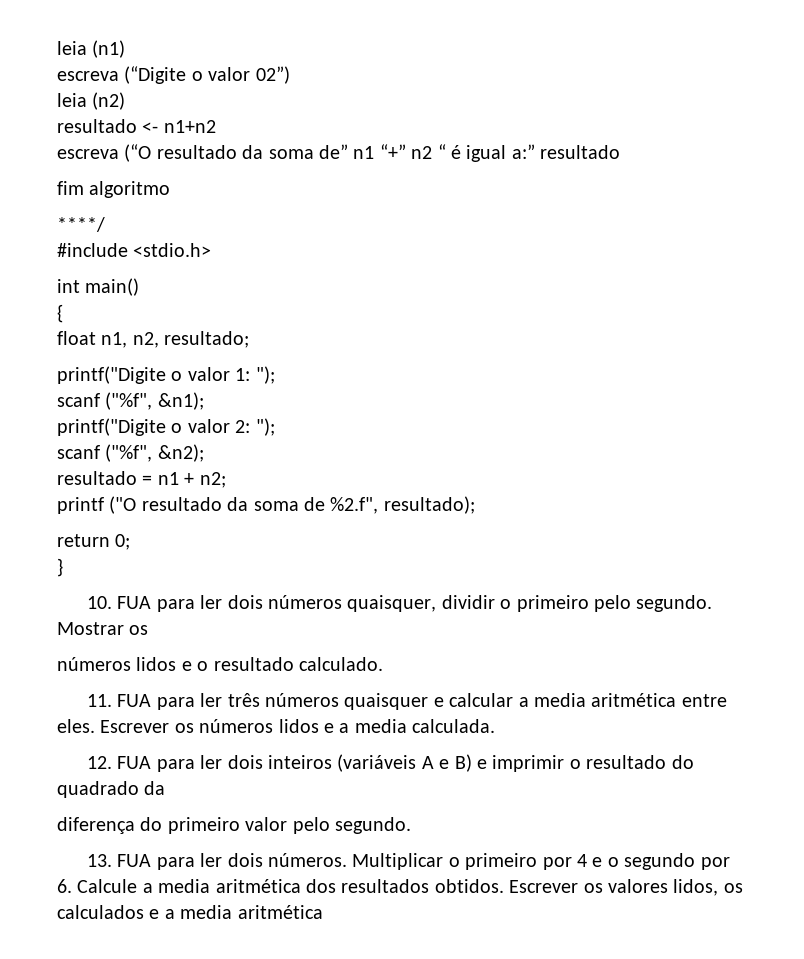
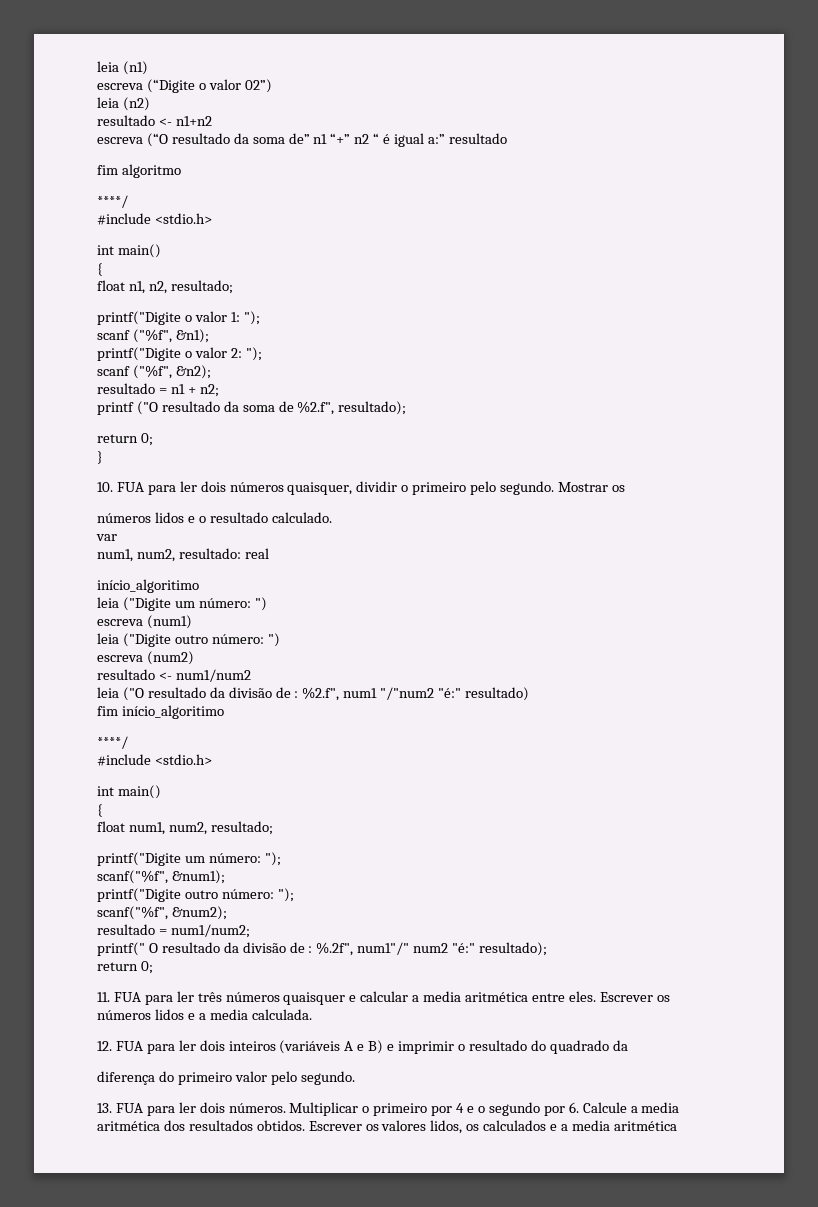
(383, 664) none -> [96,534,117,541] [97,548,269,562] [97,579,199,593] [97,597,267,611] [97,615,192,629] [97,633,280,647] [97,651,194,665] [97,669,251,682] [97,687,530,701] [97,705,224,719] [97,736,128,749] [97,754,212,766] [97,785,161,799] [97,804,103,817] [97,821,273,835] [97,852,281,866] [97,870,225,884] [97,888,294,902] [97,906,227,920] [97,924,250,938] [97,942,548,956] [97,961,153,974] // var // num1, num2, resultado: real // início_algoritimo // leia ("Digite um número: ") // escreva (num1) // leia ("Digite outro número: ") // escreva (num2) // resultado <- num1/num2 // leia ("O resultado da divisão de : %2.f", num1 "/"num2 "é:" resultado) // fim início_algoritimo // ****/ // #include <stdio.h> // int main() // { // float num1, num2, resultado; // printf("Digite um número: "); // scanf("%f", &num1); // printf("Digite outro número: "); // scanf("%f", &num2); // resultado = num1/num2; // printf(" O resultado da divisão de : %.2f", num1"/" num2 "é:" resultado); // return 0;

